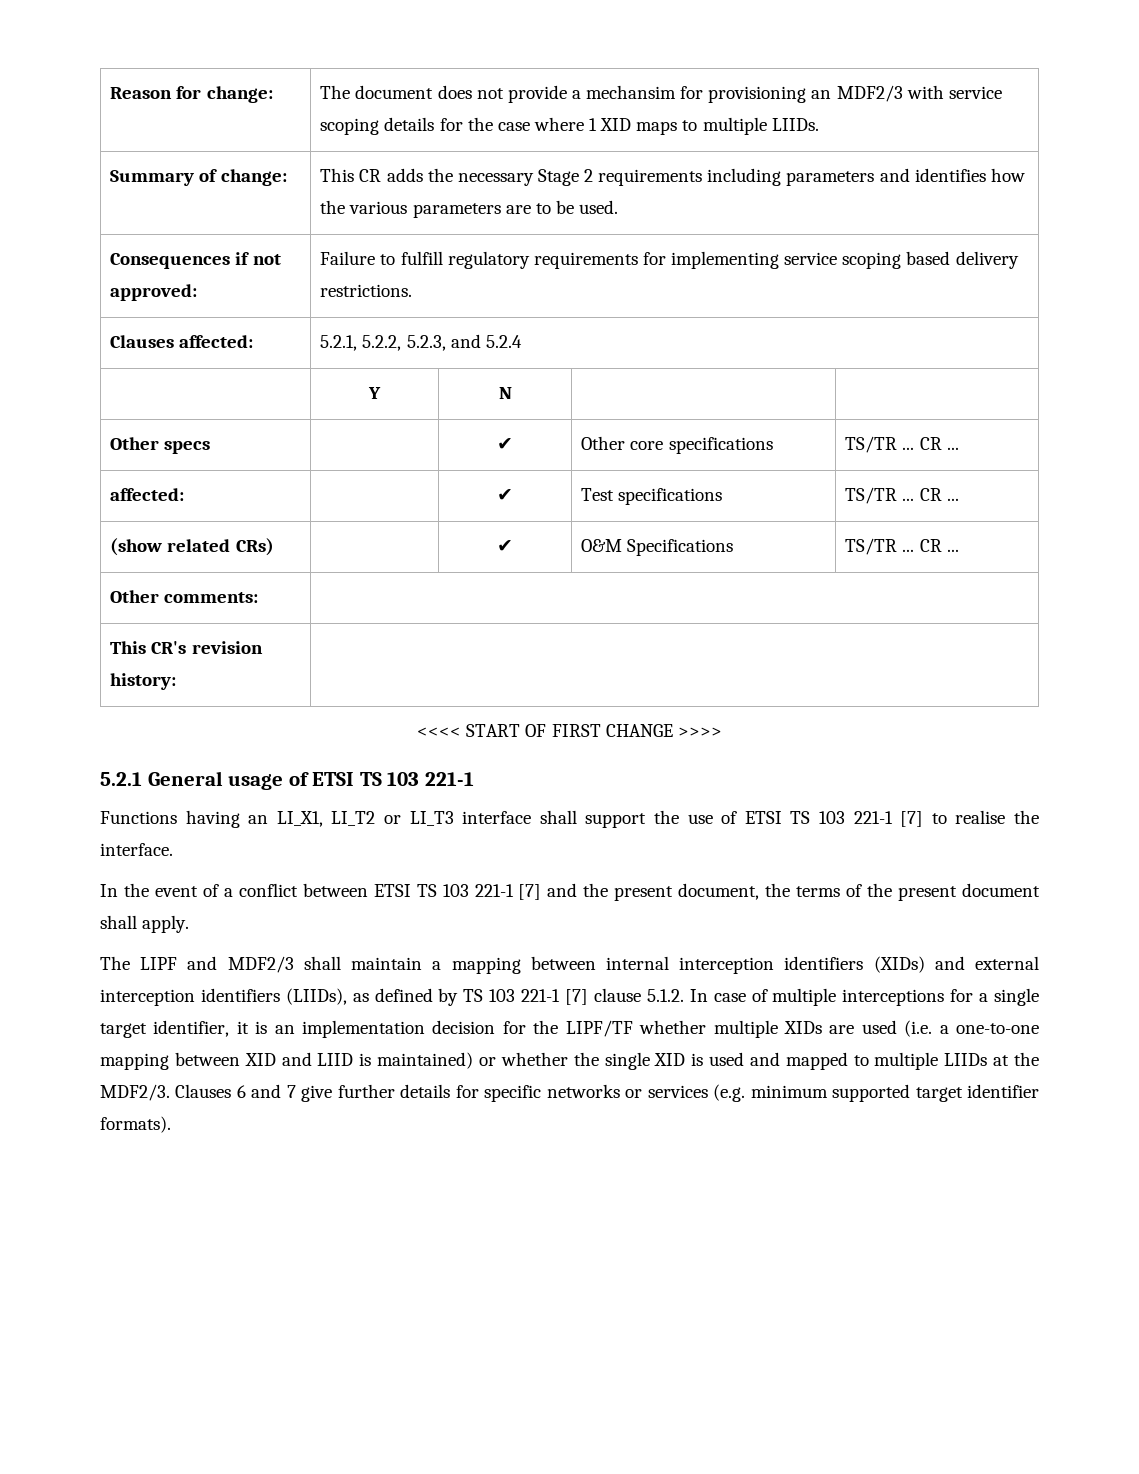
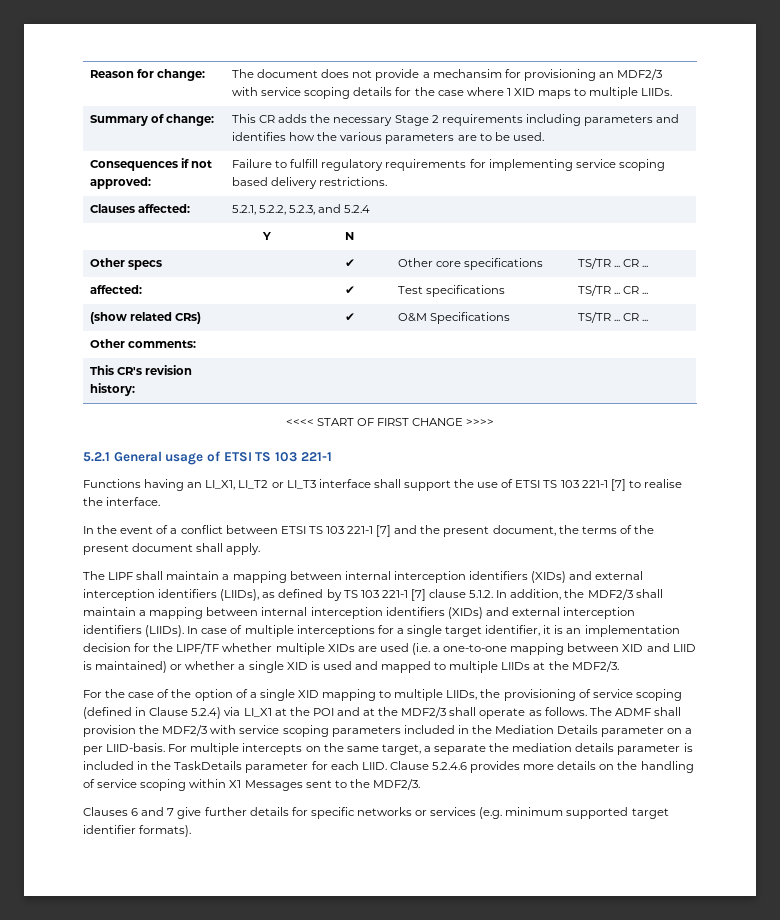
[187,956,294,973] and MDF2/3 -> (134, 576) none
(708, 995) none -> [510,589,663,600] [83,607,636,619] [83,625,199,637] addition, the MDF2/3 shall maintain a mapping between internal interception identifiers (XIDs) and external interception identifiers (LIIDs). In
[573,1052,599,1066] the -> [238,664,246,670] a
(170, 1092) none -> [83,689,682,701] [83,707,681,719] [83,725,693,737] [83,743,693,755] [83,761,694,773] [83,779,420,791] // For the case of the option of a single XID mapping to multiple LIIDs, the provisioning of service scoping (defined in Clause 5.2.4) via LI_X1 at the POI and at the MDF2/3 shall operate as follows. The ADMF shall provision the MDF2/3 with service scoping parameters included in the Mediation Details parameter on a per LIID-basis. For multiple intercepts on the same target, a separate the mediation details parameter is included in the TaskDetails parameter for each LIID. Clause 5.2.4.6 provides more details on the handling of service scoping within X1 Messages sent to the MDF2/3. //

